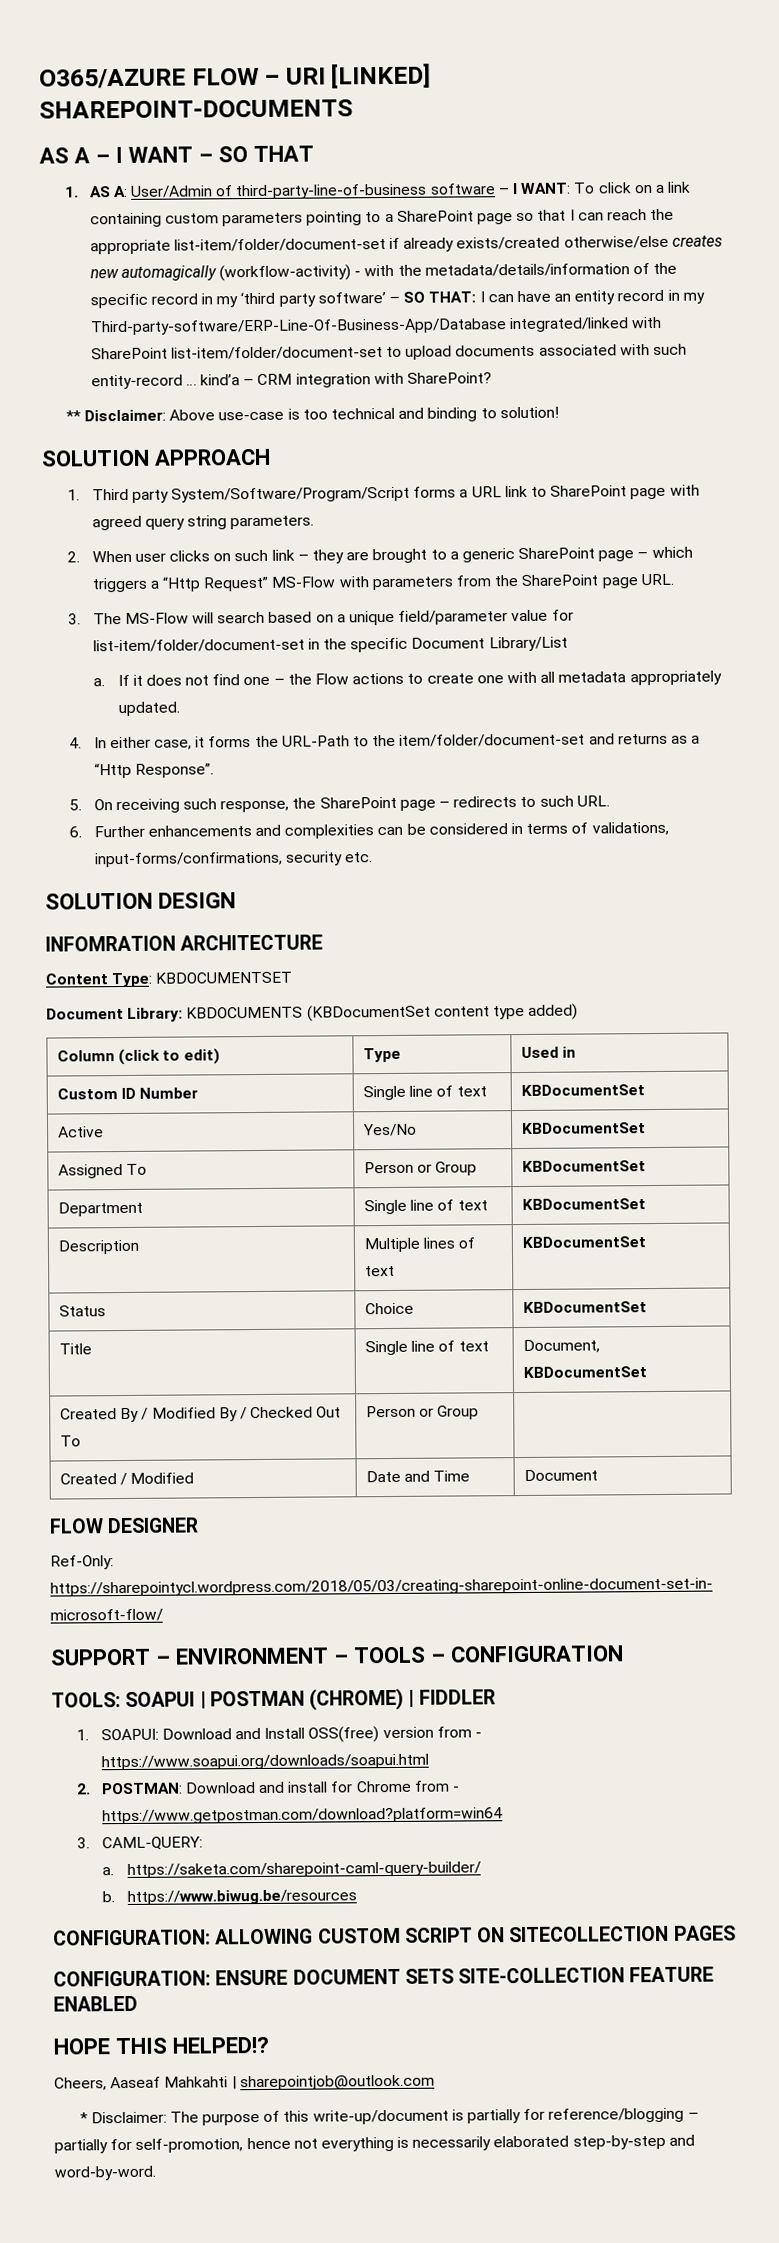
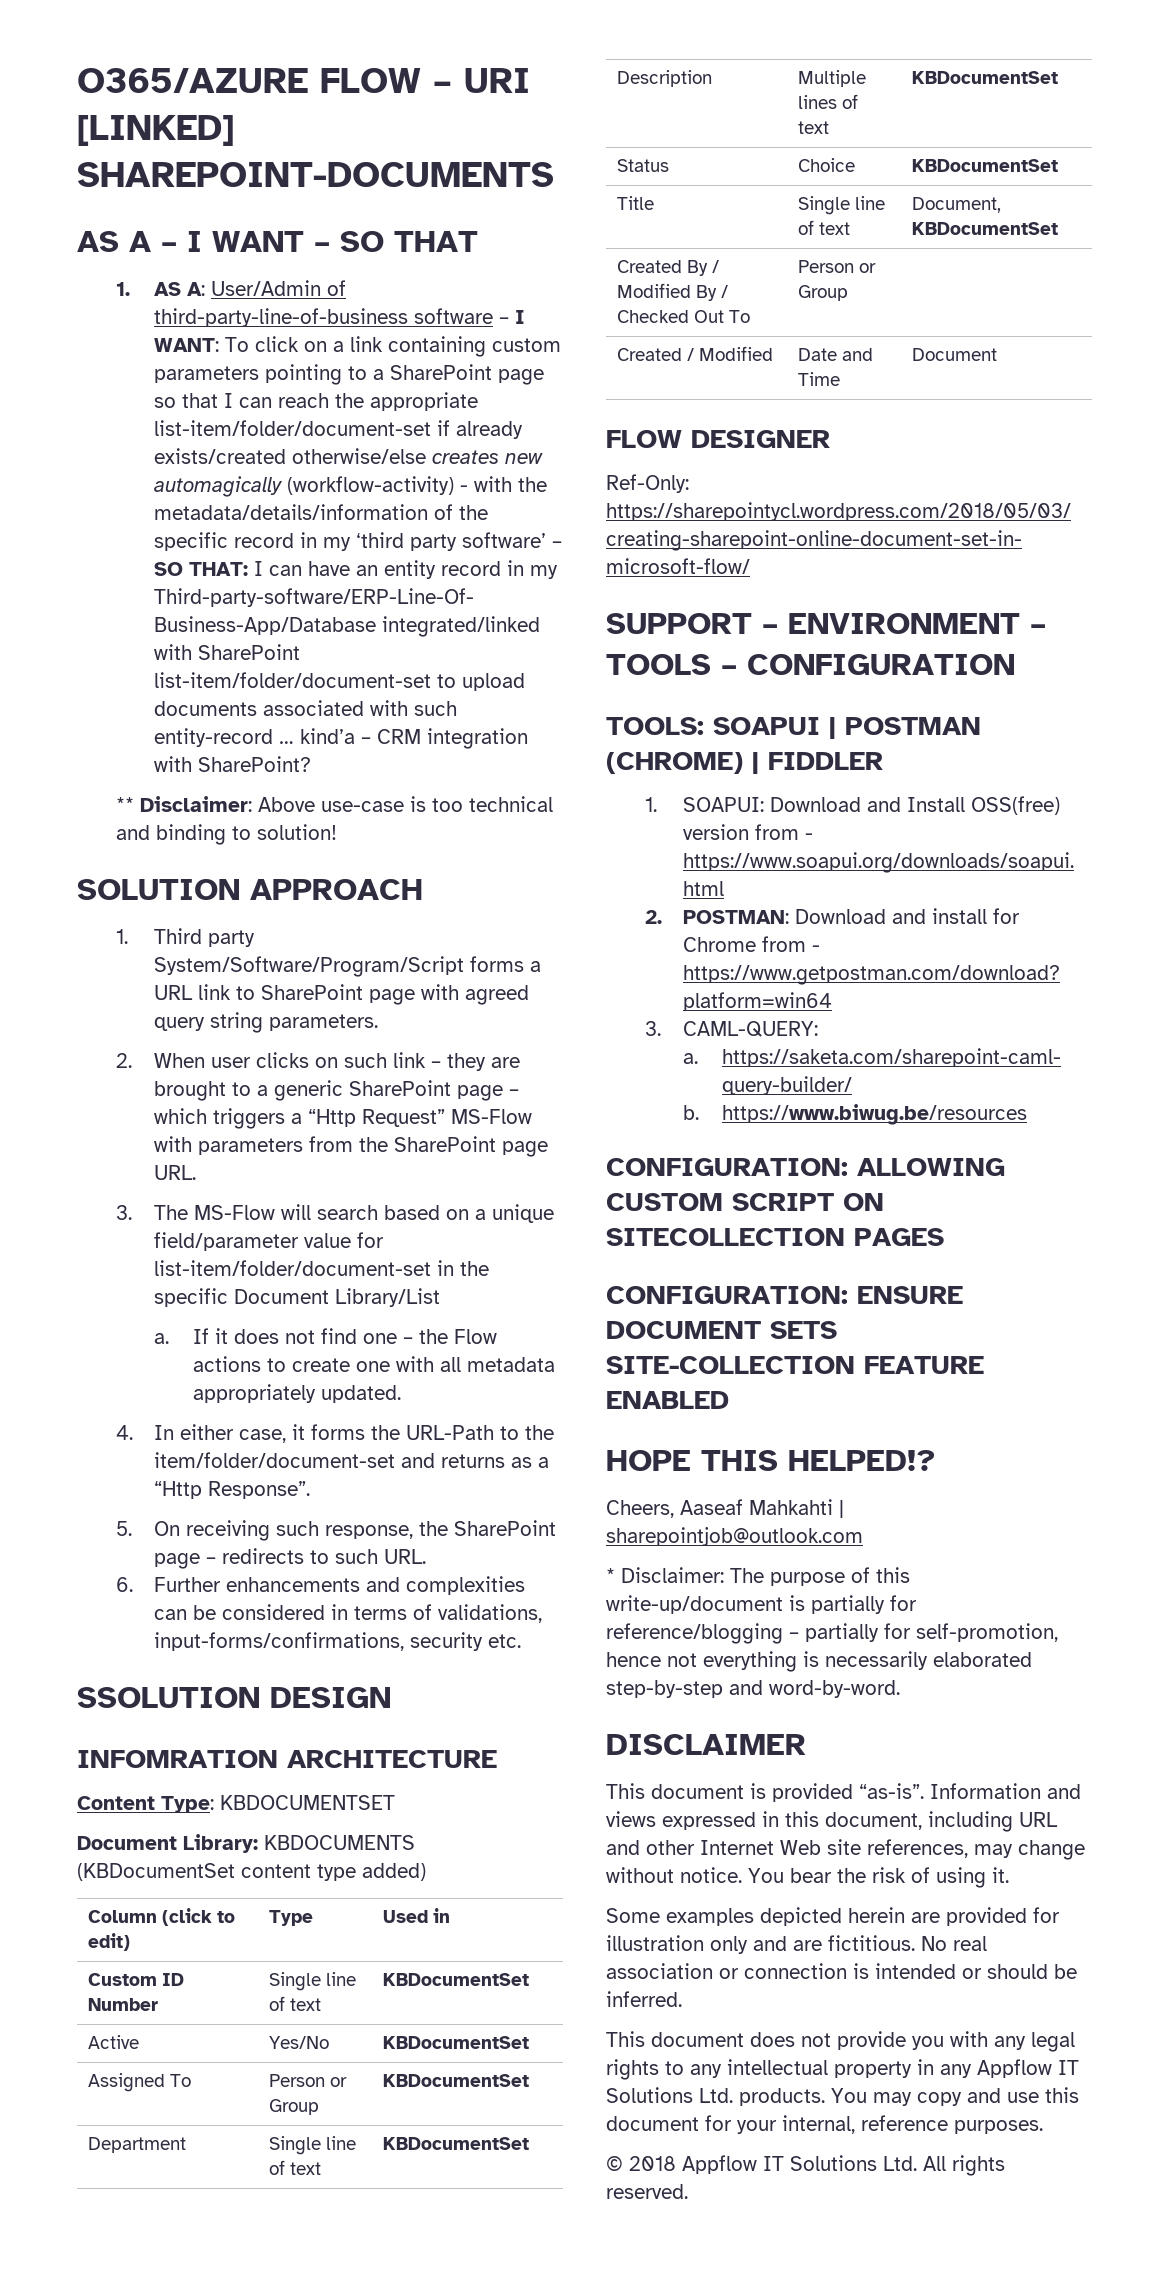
[45,892,153,910] SOLUTION -> [77,1687,260,1708] SSOLUTION
(156, 2173) none -> [606,1734,806,1755] [606,1783,1081,1802] [606,1811,1058,1832] [606,1839,1085,1860] [606,1867,1009,1888] [606,1907,1060,1926] [606,1935,987,1954] [606,1963,1077,1979] [606,1991,682,2007] [606,2031,1075,2052] [606,2059,1079,2080] [606,2087,1079,2106] [606,2115,1043,2134] [606,2155,1005,2176] [606,2184,688,2199] // DISCLAIMER // This document is provided “as-is”. Information and views expressed in this document, including URL and other Internet Web site references, may change without notice. You bear the risk of using it. // Some examples depicted herein are provided for illustration only and are fictitious. No real association or connection is intended or should be inferred. // This document does not provide you with any legal rights to any intellectual property in any Appflow IT Solutions Ltd. products. You may copy and use this document for your internal, reference purposes. // © 2018 Appflow IT Solutions Ltd. All rights reserved.

